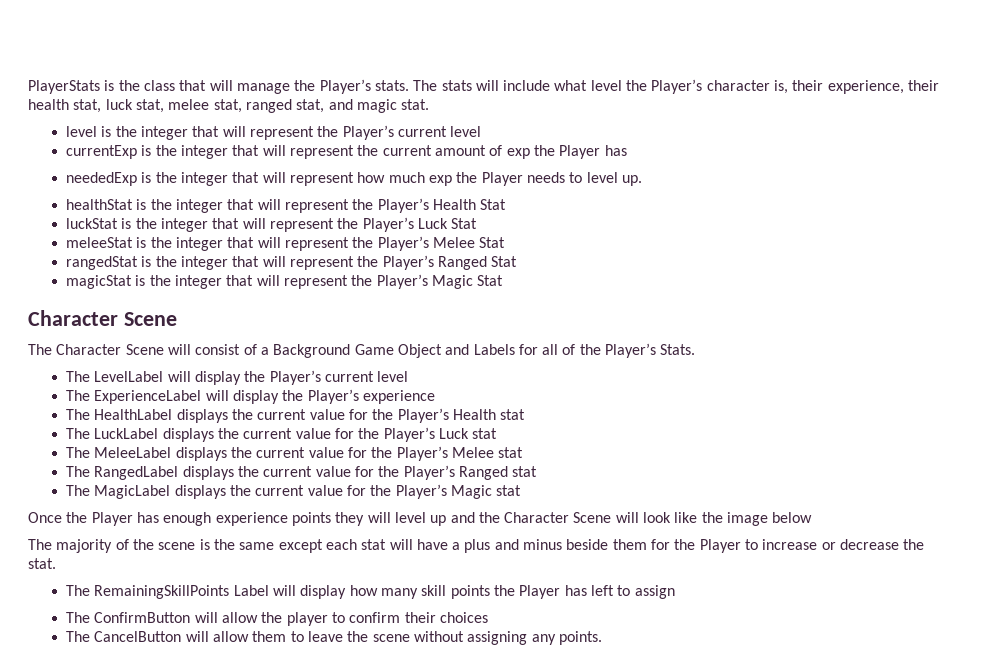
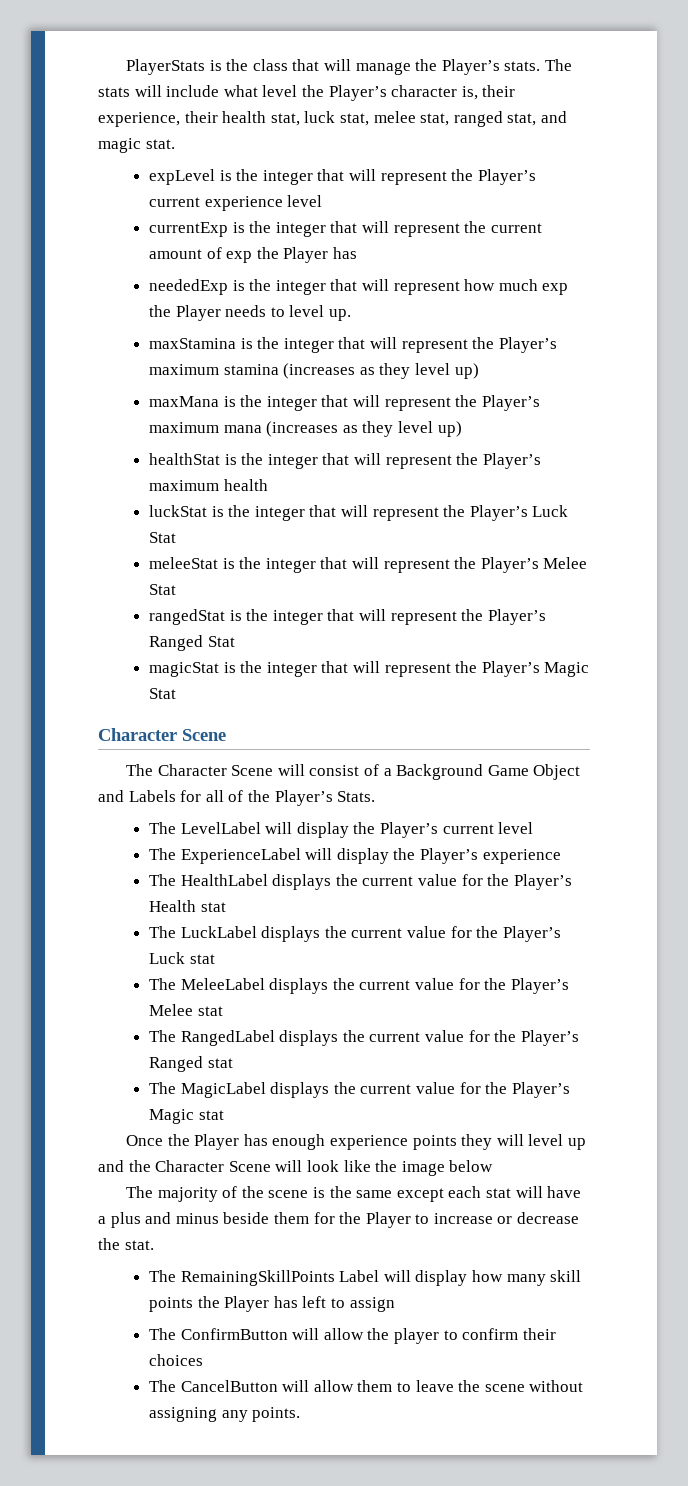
[66,126,98,137] level -> [149,169,216,185] expLevel
(447, 131) none -> [204,196,283,211] experience
(642, 180) none -> [149,337,557,353] [149,363,479,379] [149,395,540,411] [149,421,462,437] // maxStamina is the integer that will represent the Player’s maximum stamina (increases as they level up) // maxMana is the integer that will represent the Player’s maximum mana (increases as they level up)
[432,199,507,210] Health Stat -> [149,479,268,491] maximum health

